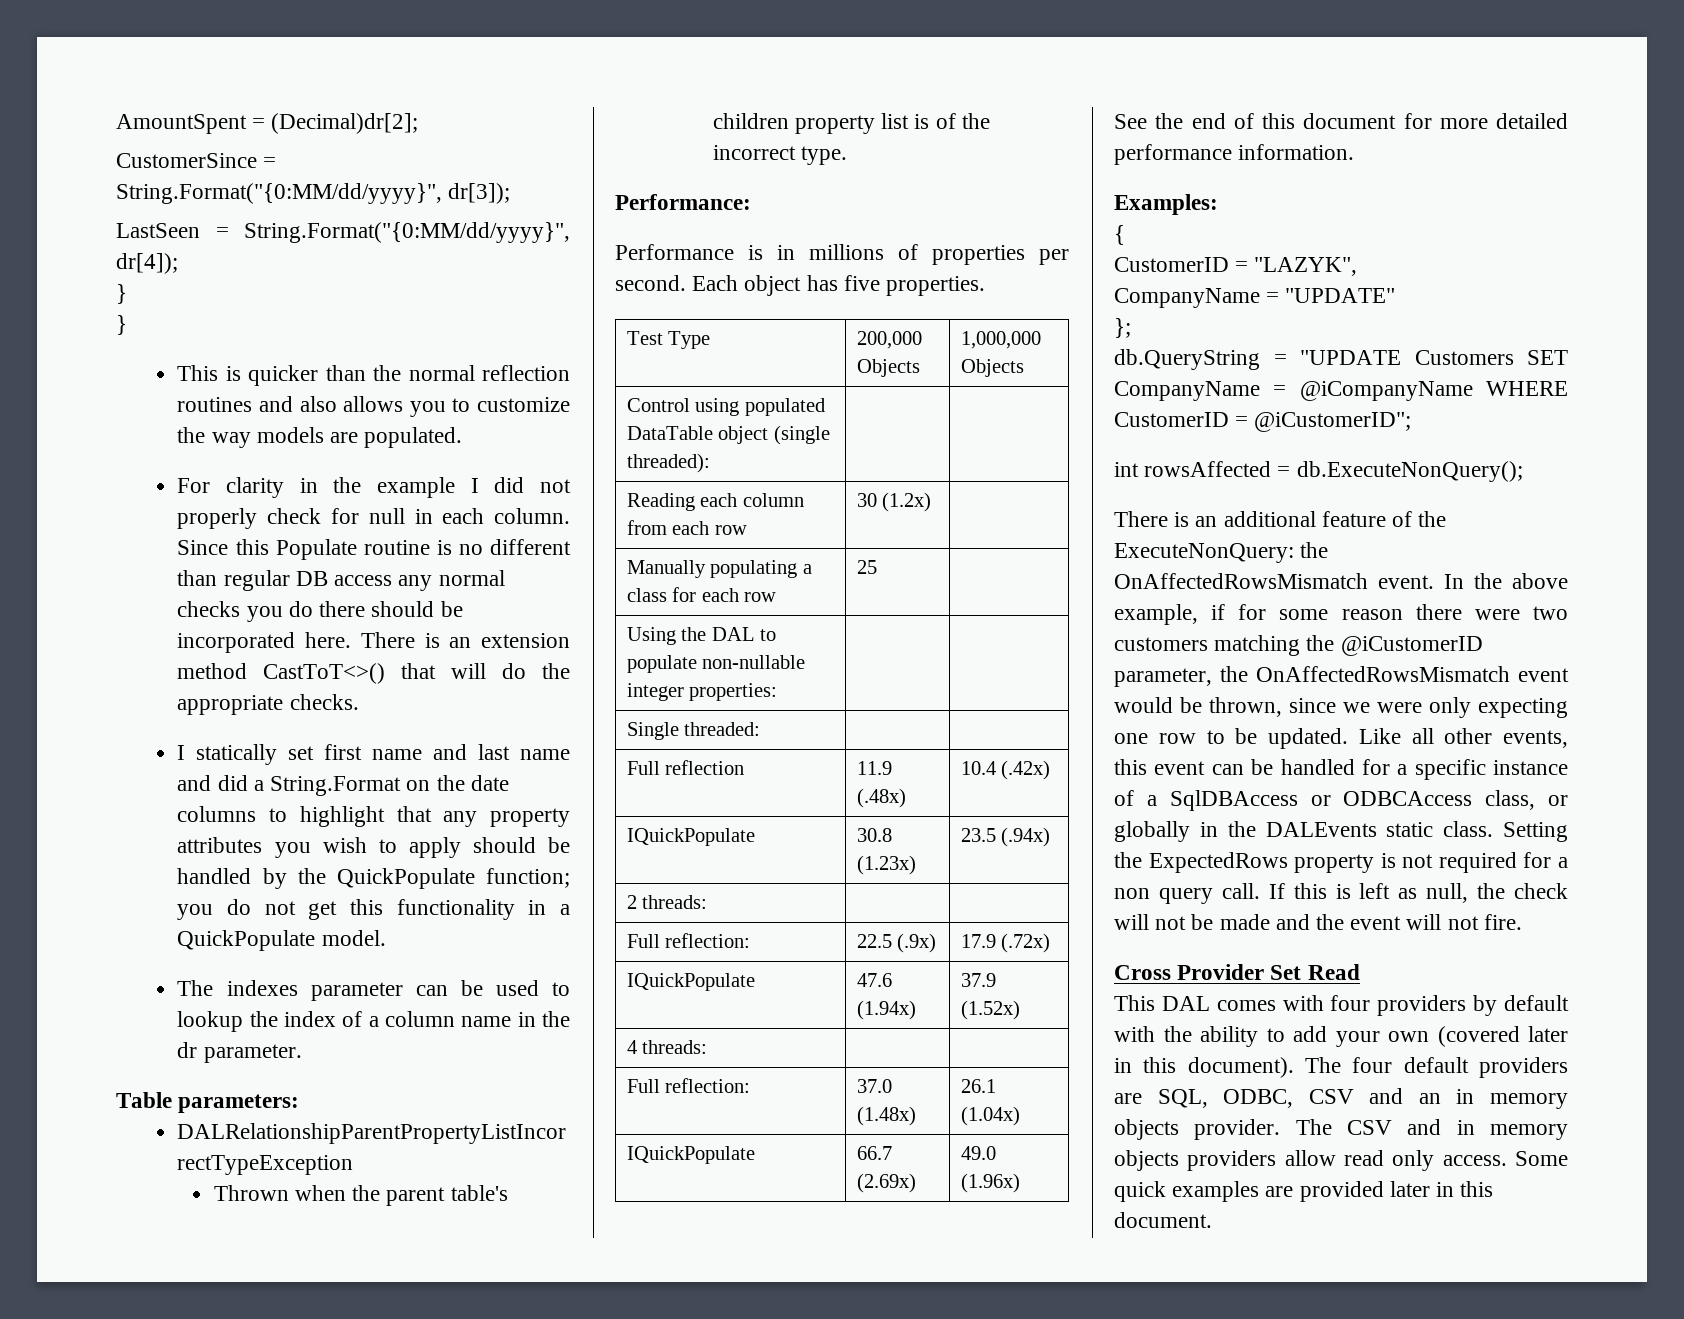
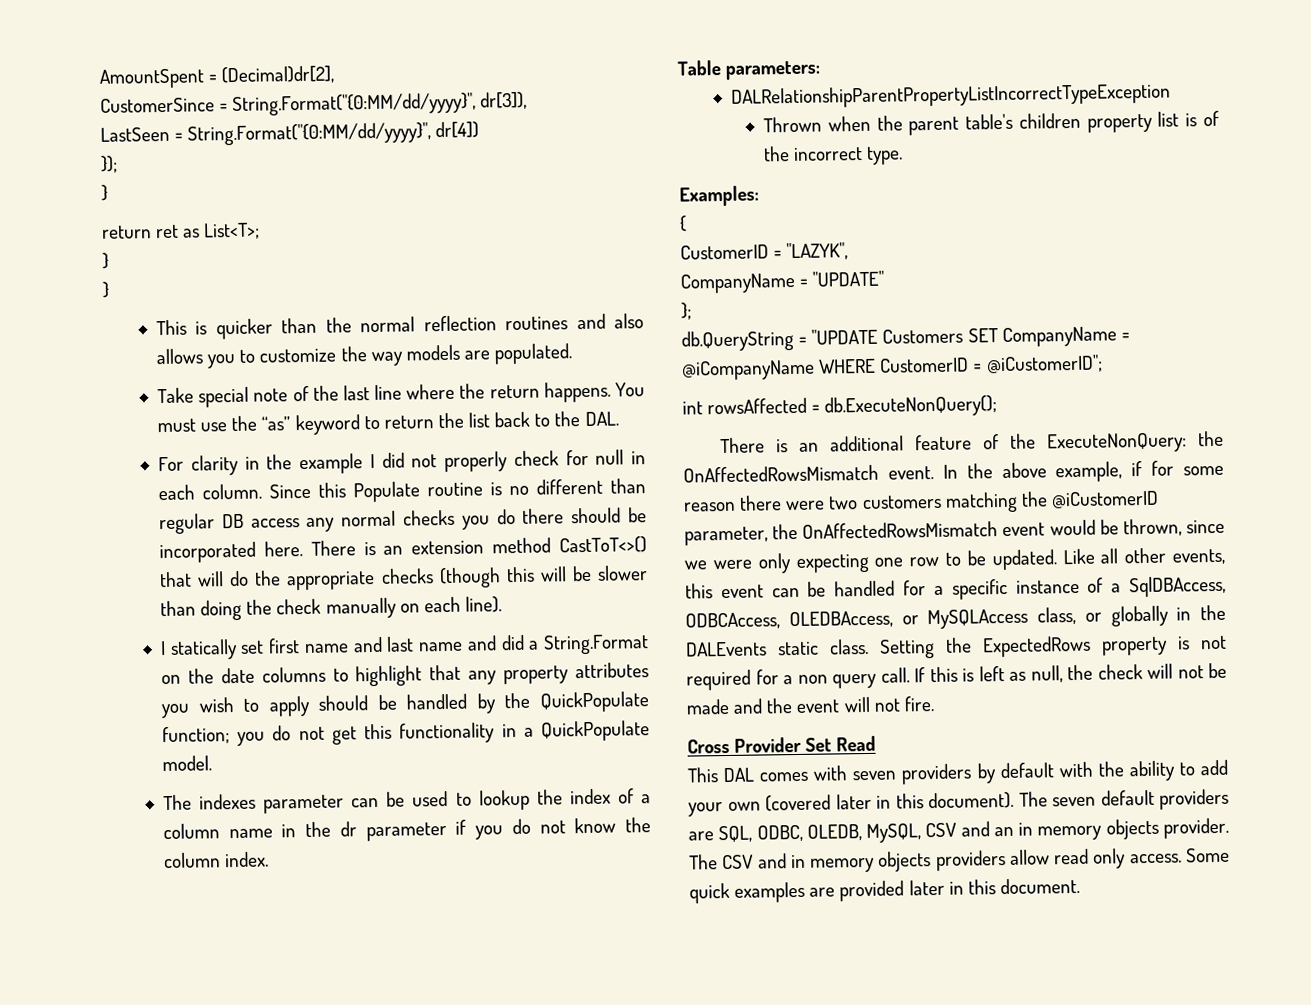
[271,113,419,134] (Decimal)dr[2]; -> [221,65,335,85] (Decimal)dr[2],
[448,183,511,204] dr[3]); -> [480,91,528,110] dr[3]),
[116,253,178,274] dr[4]); -> [435,121,480,139] [100,155,118,173] [101,184,108,201] [101,222,261,240] dr[4]) // }); // } // return ret as List<T>;
(463, 437) none -> [157,381,646,408] [157,411,619,436] // Take special note of the last line where the return happens. You must use the “as” keyword to return the list back to the DAL.
[289,694,359,710] checks. -> [380,565,648,589] [160,596,502,621] checks (though this will be slower than doing the check manually on each line).
[203,1044,302,1063] parameter. -> [365,817,652,842] [163,851,270,869] parameter if you do not know the column index.
[615,194,751,210] [615,244,1069,265] [615,275,986,296] [626,331,711,349] [856,331,922,349] [856,359,920,377] [960,331,1041,349] [960,359,1024,377] [626,398,825,416] [626,425,830,445] [626,453,710,473] [626,493,804,511] [626,520,747,535] [856,492,932,512] [626,560,812,578] [626,587,777,602] [856,560,877,574] [626,627,777,645] [626,655,806,673] [626,683,778,701] [626,722,761,740] [626,760,745,775] [856,761,892,775] [856,788,906,808] [960,760,1051,780] [626,828,755,846] [856,828,892,842] [856,855,916,875] [960,827,1051,847] [626,895,708,909] [626,933,751,948] [856,933,937,953] [960,933,1051,953] [626,973,755,991] [856,973,892,987] [856,1000,916,1020] [960,973,996,987] [960,1000,1020,1020] [626,1040,708,1054] [626,1078,751,1093] [856,1079,892,1093] [856,1106,916,1126] [960,1079,996,1093] [960,1106,1020,1126] [626,1146,755,1164] [856,1146,892,1160] [856,1173,916,1193] [960,1146,996,1160] [960,1173,1020,1193] [1114,113,1568,129] [1114,144,1355,165] // Performance: // Performance is in millions of properties per second. Each object has five properties. // Test Type | 200,000 Objects | 1,000,000 Objects // Control using populated DataTable object (single threaded): | | // Reading each column from each row | 30 (1.2x) | // Manually populating a class for each row | 25 | // Using the DAL to populate non-nullable integer properties: | | // Single threaded: | | // Full reflection | 11.9 (.48x) | 10.4 (.42x) // IQuickPopulate | 30.8 (1.23x) | 23.5 (.94x) // 2 threads: | | // Full reflection: | 22.5 (.9x) | 17.9 (.72x) // IQuickPopulate | 47.6 (1.94x) | 37.9 (1.52x) // 4 threads: | | // Full reflection: | 37.0 (1.48x) | 26.1 (1.04x) // IQuickPopulate | 66.7 (2.69x) | 49.0 (1.96x) // See the end of this document for more detailed performance information. -> (904, 155) none
[1169,790,1473,811] SqlDBAccess or ODBCAccess -> [1129,575,1226,598] [685,608,1029,630] SqlDBAccess, ODBCAccess, OLEDBAccess, or MySQLAccess
[1330,995,1371,1011] four -> [852,770,897,781] seven
[1352,1057,1393,1073] four -> [1052,796,1096,807] seven
(1294, 1098) none -> [806,823,922,844] OLEDB, MySQL,

